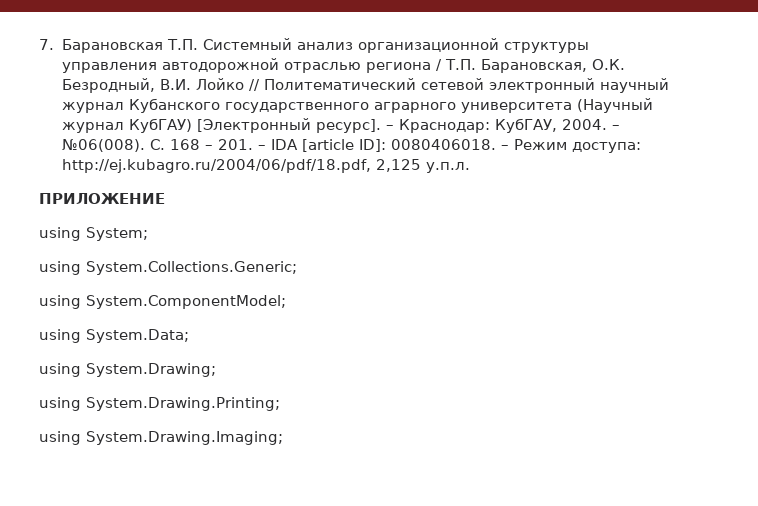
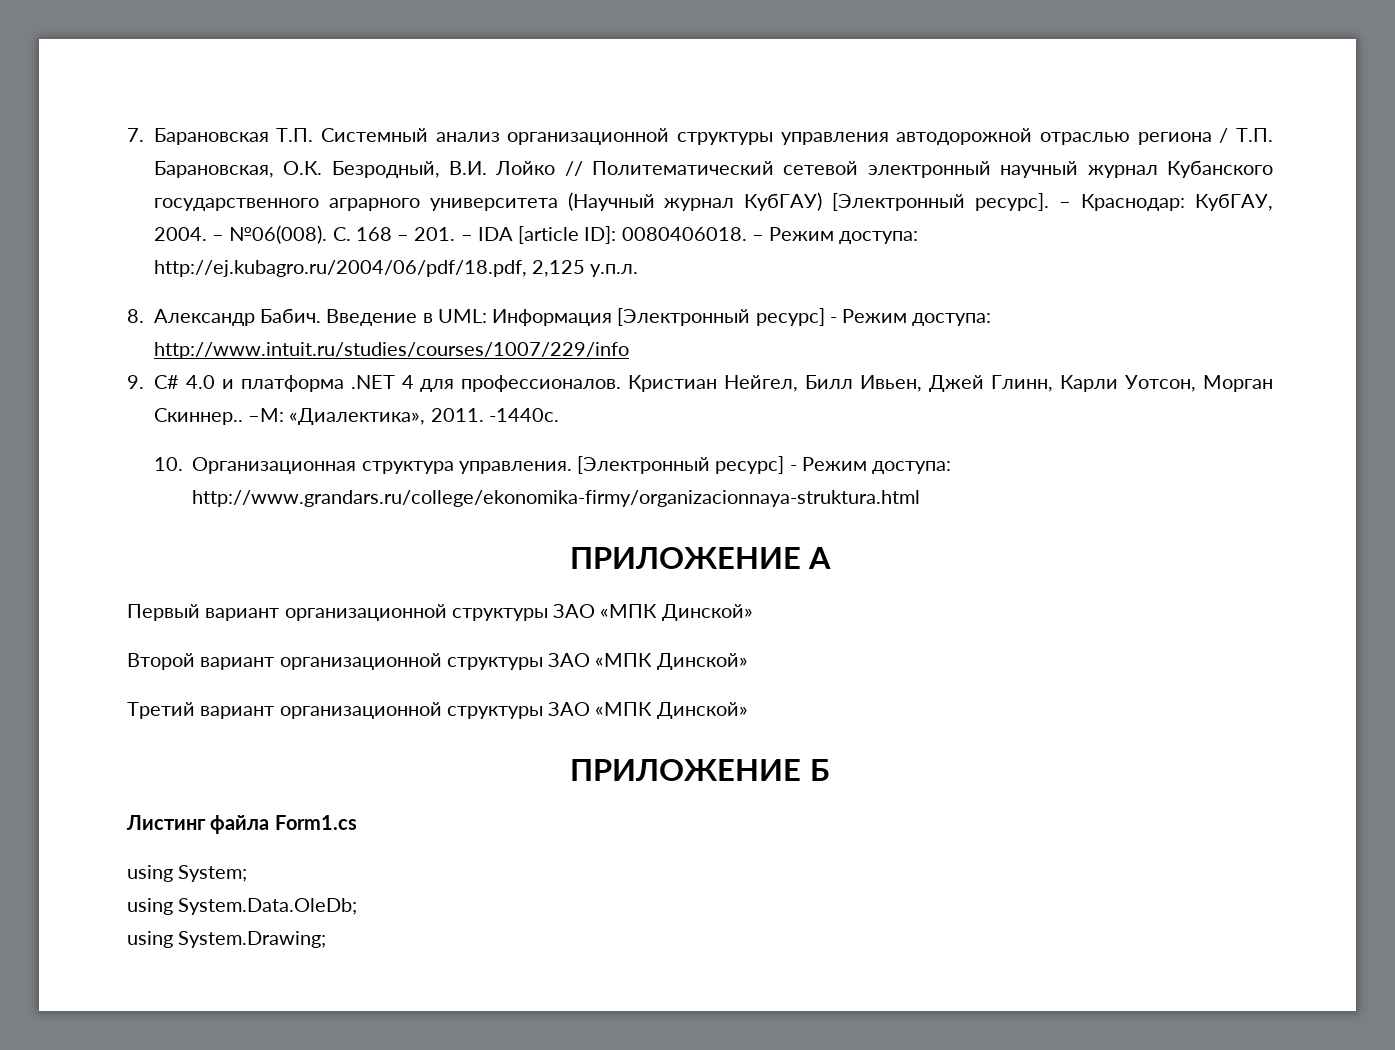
[39,193,165,204] [39,227,148,241] [39,261,297,275] [39,295,286,309] [39,329,189,343] [39,363,216,377] [39,397,280,411] [39,431,283,445] ПРИЛОЖЕНИЕ // using System; // using System.Collections.Generic; // using System.ComponentModel; // using System.Data; // using System.Drawing; // using System.Drawing.Printing; // using System.Drawing.Imaging; -> [127,308,992,326] [153,342,629,359] [127,375,1273,392] [153,408,559,425] [153,456,952,474] [192,490,921,507] [569,547,832,569] [127,604,753,621] [127,653,748,670] [127,702,748,719] [570,759,830,781] [126,815,357,834] [127,865,248,882] [127,898,358,915] [127,931,327,948] 8. Александр Бабич. Введение в UML: Информация [Электронный ресурс] - Режим доступа: http://www.intuit.ru/studies/courses/1007/229/info // 9. C# 4.0 и платформа .NET 4 для профессионалов. Кристиан Нейгел, Билл Ивьен, Джей Глинн, Карли Уотсон, Морган Скиннер.. –М: «Диалектика», 2011. -1440с. // 10. Организационная структура управления. [Электронный ресурс] - Режим доступа: http://www.grandars.ru/college/ekonomika-firmy/organizacionnaya-struktura.html // ПРИЛОЖЕНИЕ А // Первый вариант организационной структуры ЗАО «МПК Динской» // Второй вариант организационной структуры ЗАО «МПК Динской» // Третий вариант организационной структуры ЗАО «МПК Динской» // ПРИЛОЖЕНИЕ Б // Листинг файла Form1.cs // using System; // using System.Data.OleDb; // using System.Drawing;

